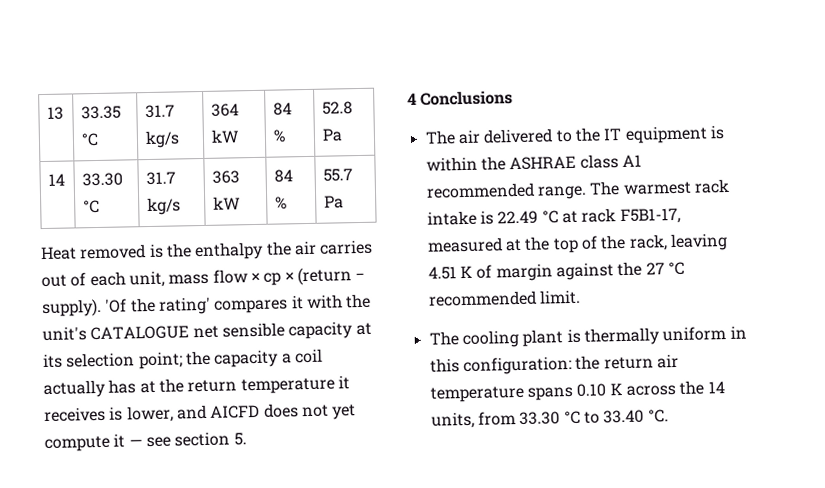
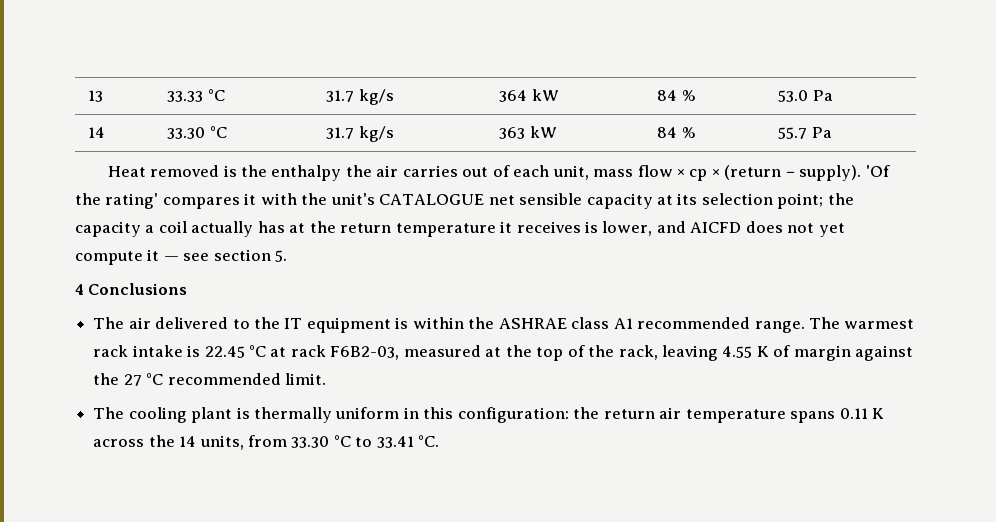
[80,105,121,120] 33.35 -> [167,91,204,102] 33.33
[321,101,353,115] 52.8 -> [778,90,809,102] 53.0
[497,210,539,225] 22.49 -> [204,346,245,358] 22.45
[619,207,681,225] F5B1-17, -> [330,346,400,360] F6B2-03,
[427,266,457,280] 4.51 -> [722,346,753,358] 4.55
[576,383,607,397] 0.10 -> [839,408,868,419] 0.11
[603,409,645,424] 33.40 -> [376,436,414,448] 33.41

